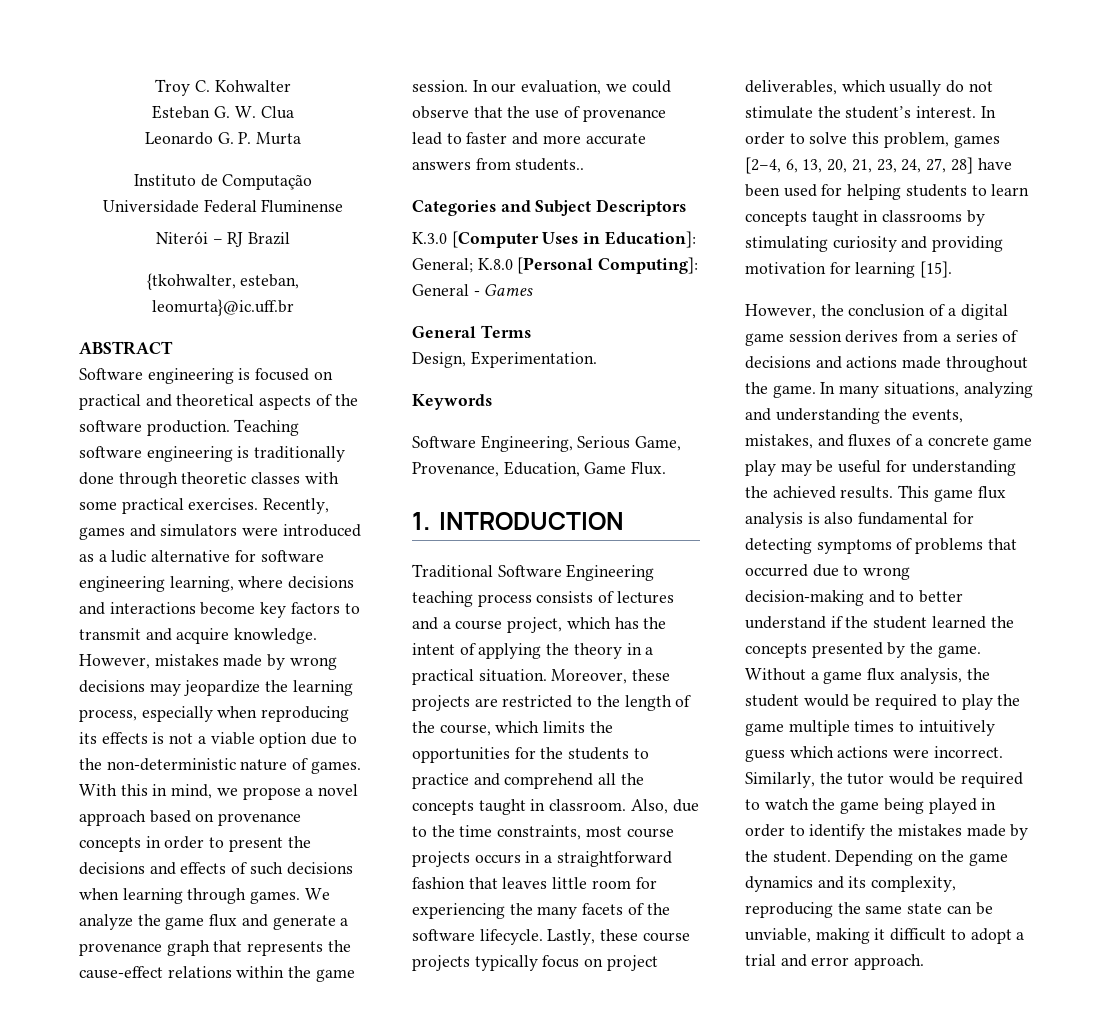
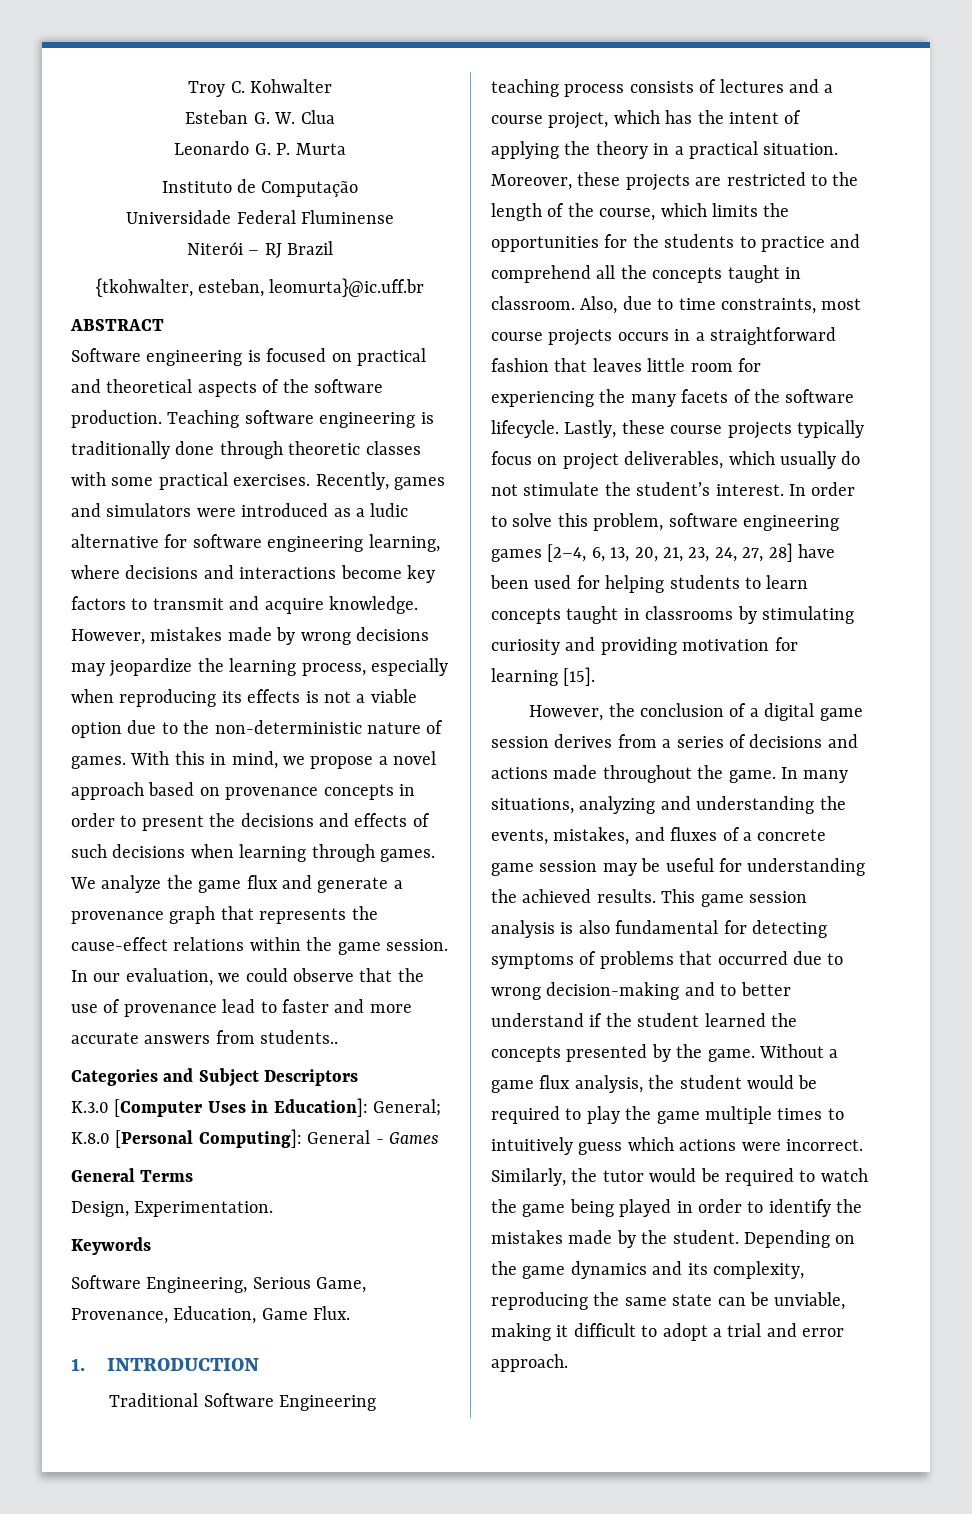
[431,825,455,837] the -> (674, 304) none
(949, 140) none -> [668,513,839,531] software engineering
[745,460,776,476] play -> [539,860,598,872] session
[977,486,1006,499] flux -> [749,891,807,903] session

